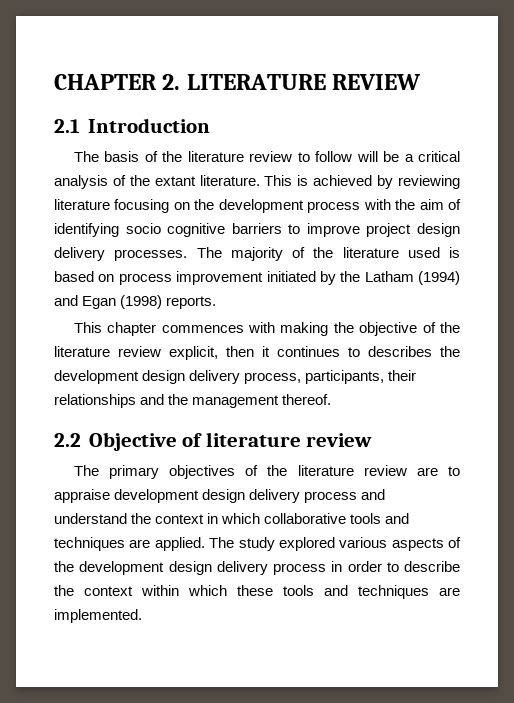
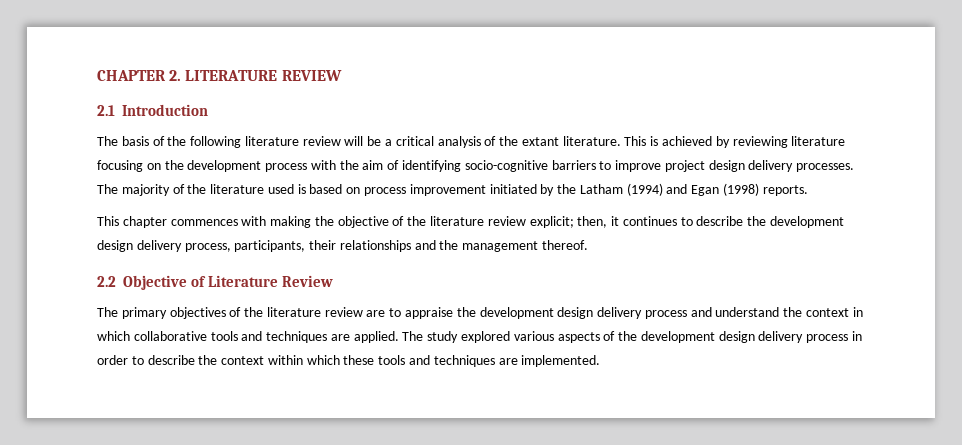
[187,151,353,162] literature review to follow -> [190,136,341,148] following literature review
[125,223,226,237] socio cognitive -> [464,160,548,172] socio-cognitive
[169,346,254,360] explicit, then -> [529,216,608,228] explicit; then,
[368,346,432,357] describes -> [696,216,744,226] describe
[205,432,373,447] literature review -> [208,275,334,287] Literature Review
(110, 496) none -> [456,307,476,317] the

